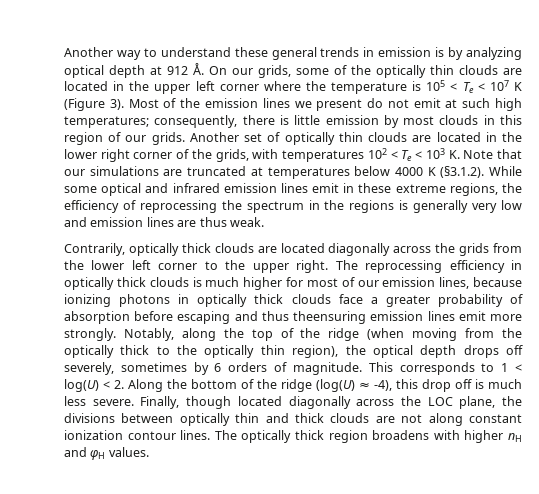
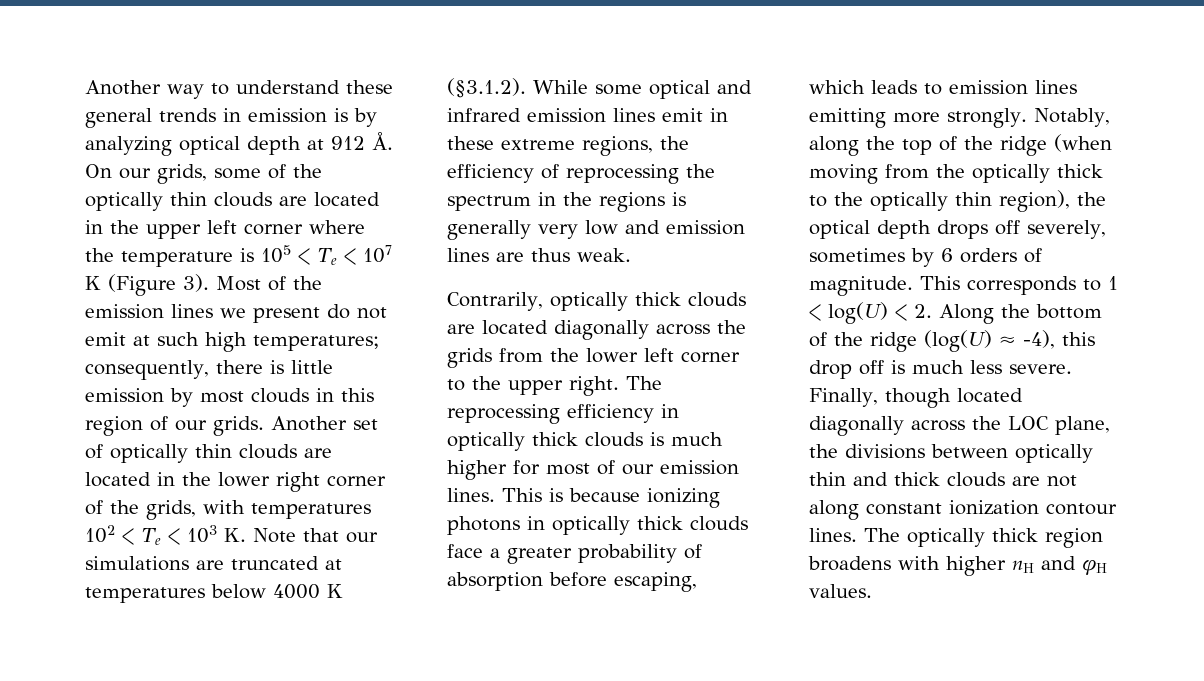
[439,277,470,289] lines, -> [447,488,563,502] lines. This is
[177,311,486,324] escaping and thus theensuring emission lines emit -> [614,572,697,592] [809,80,1077,95] [809,108,886,128] escaping, which leads to emission lines emitting

